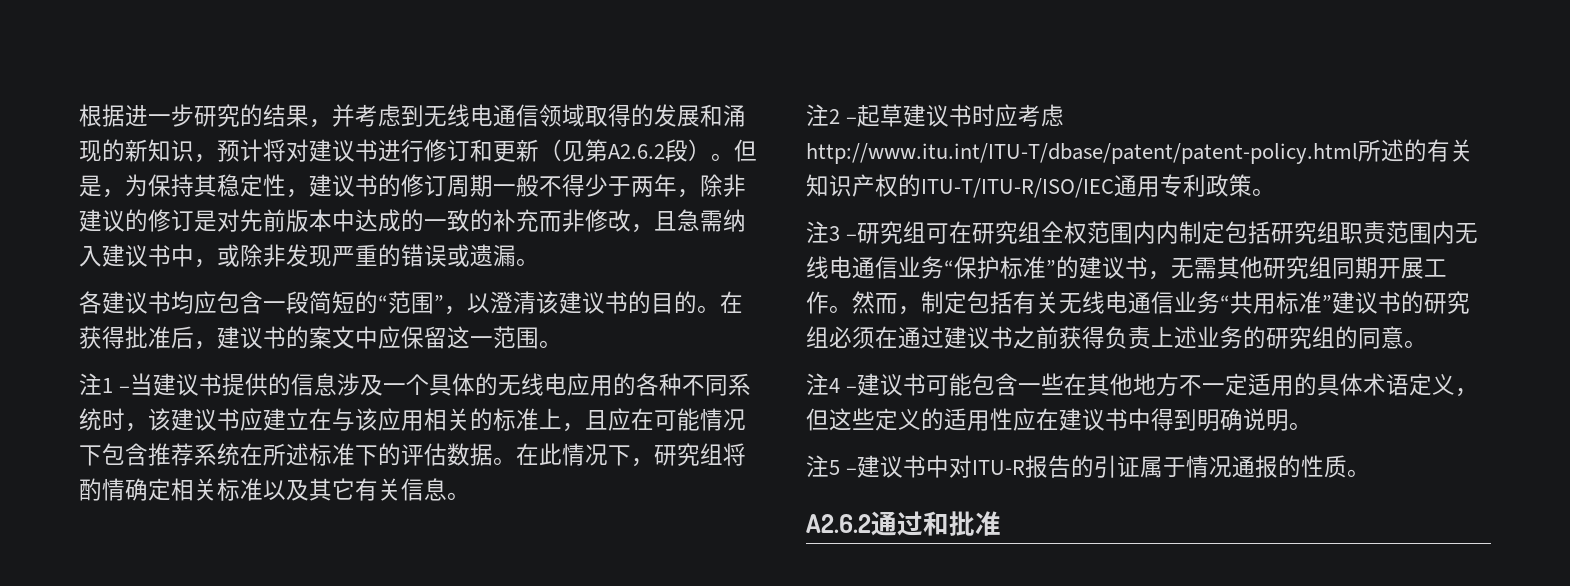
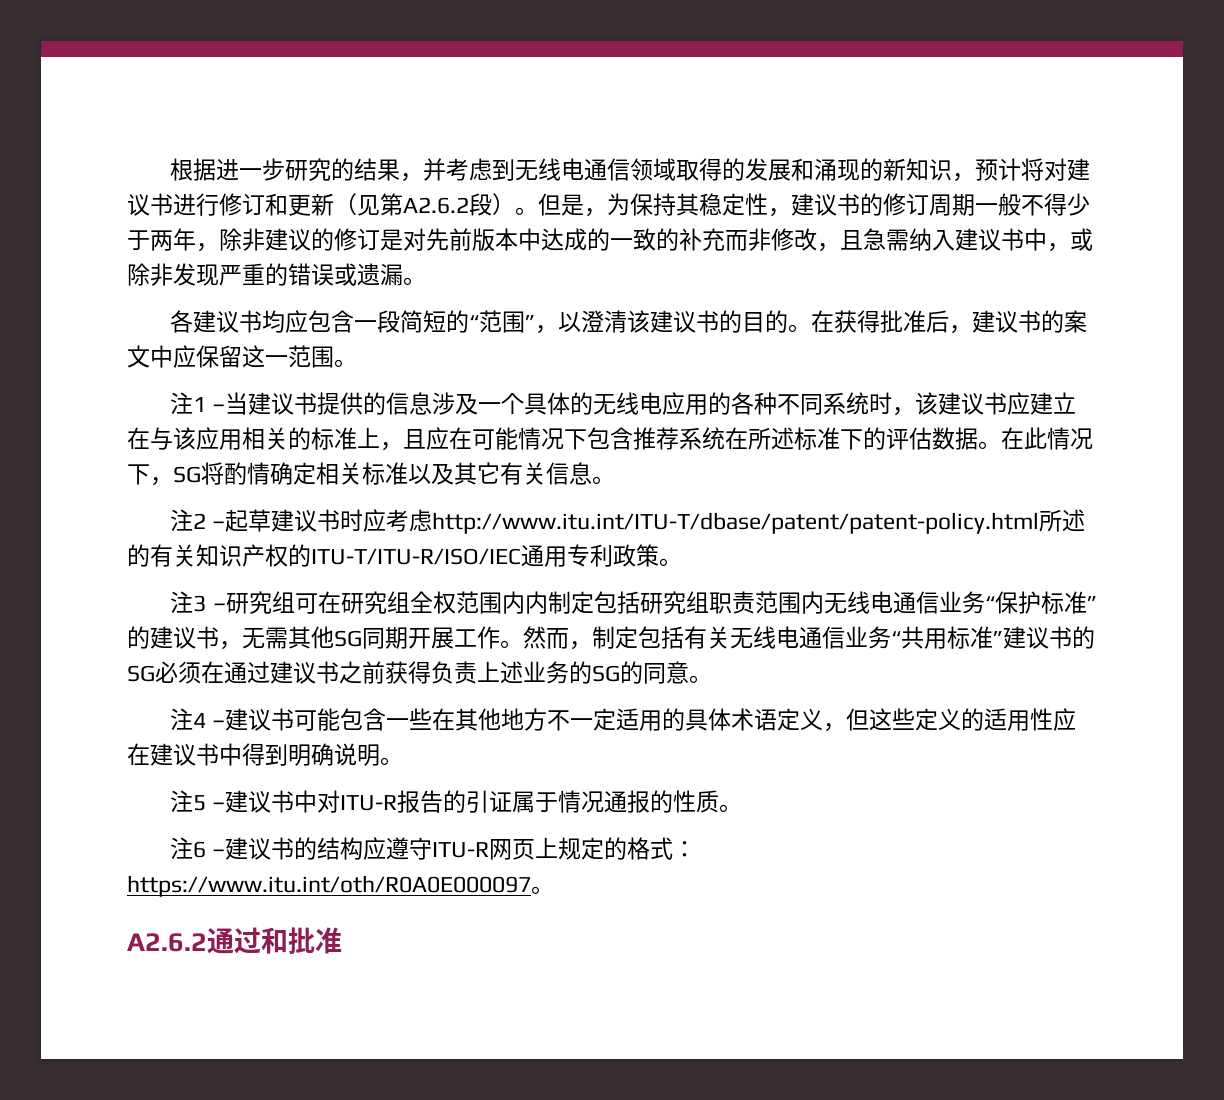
[654,443,723,466] 研究组 -> [173,466,201,483] SG
[1263,256,1332,279] 研究组 -> [334,630,362,647] SG
[1424,291,1470,314] [806,326,829,348] 研究组 -> [127,665,155,682] SG
[1266,326,1335,349] 研究组 -> [592,665,620,682] SG
(1371, 473) none -> [169,837,697,860] [127,875,554,897] // 注6 –建议书的结构应遵守ITU-R网页上规定的格式：https://www.itu.int/oth/R0A0E000097。

